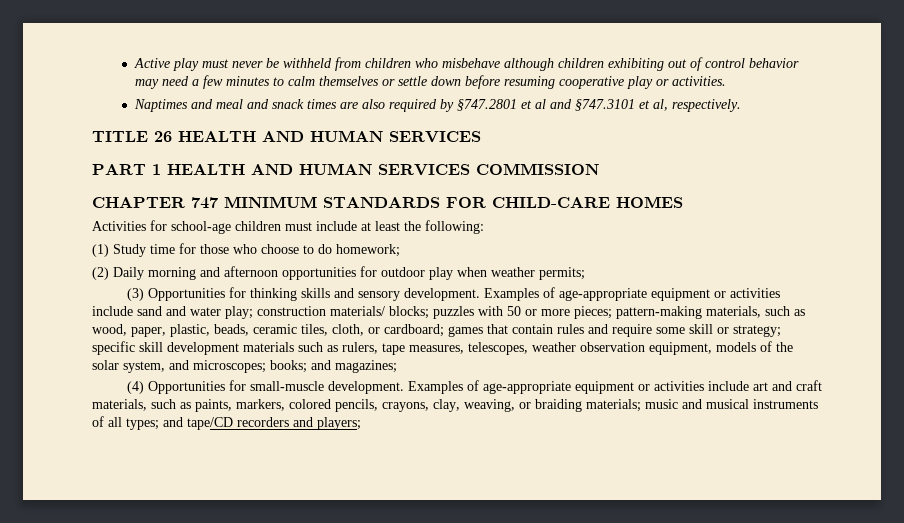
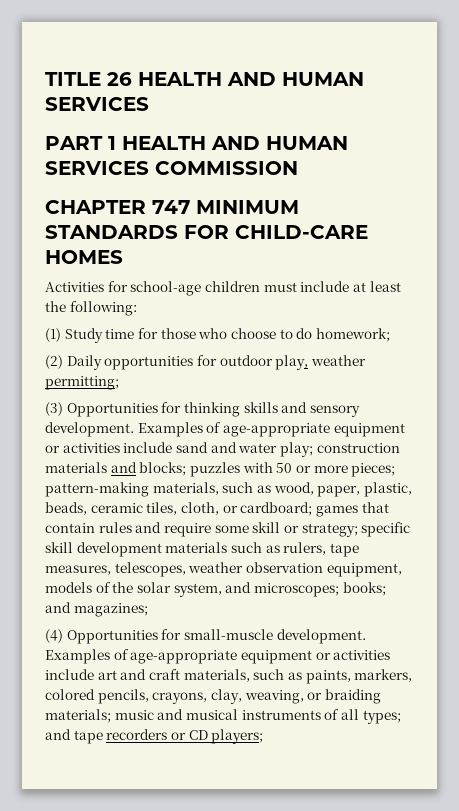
[133,57,799,71] [134,75,726,89] [133,99,741,112] Active play must never be withheld from children who misbehave although children exhibiting out of control behavior may need a few minutes to calm themselves or settle down before resuming cooperative play or activities. // Naptimes and meal and snack times are also required by §747.2801 et al and §747.3101 et al, respectively. // -> (45, 79) none
[148,266,585,280] morning and afternoon opportunities for outdoor play when weather permits; -> [104,355,366,370] [45,376,119,390] opportunities for outdoor play, weather permitting;
[330,306,385,316] materials/ -> [45,462,137,473] materials and
[187,417,313,430] tape/CD recorders and -> [73,729,208,744] tape recorders or CD

